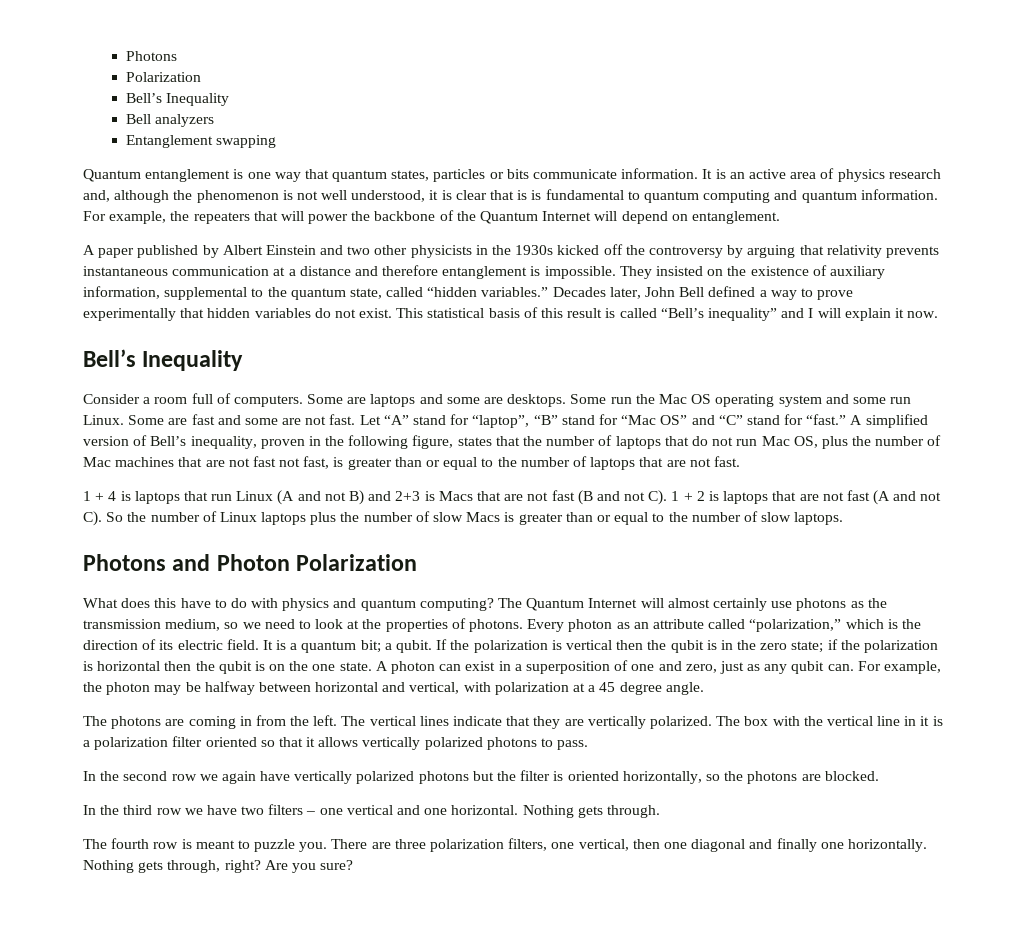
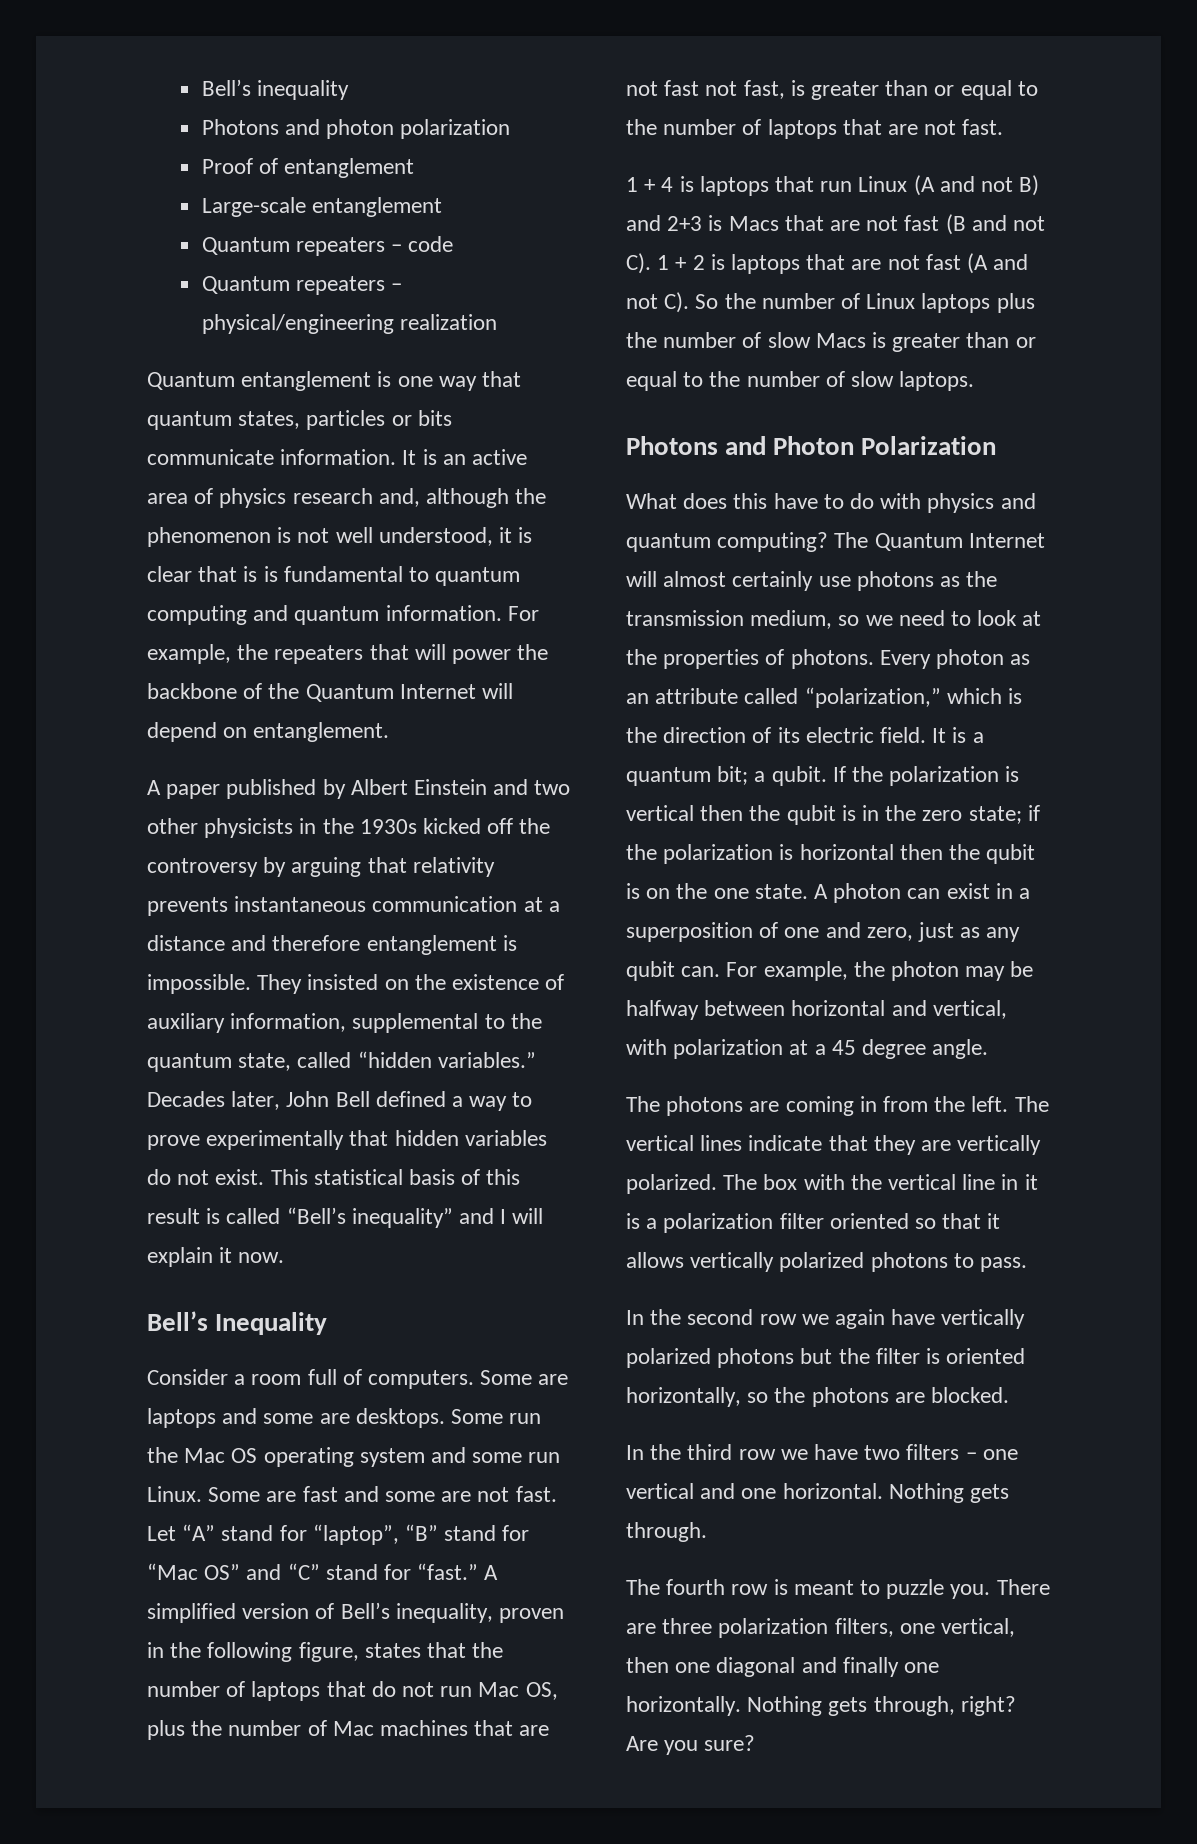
[125,51,177,61] [125,72,201,82] [125,93,230,106] [125,114,215,127] [125,135,277,148] Photons // Polarization // Bell’s Inequality // Bell analyzers // Entanglement swapping -> [201,79,349,100] [201,119,511,139] [201,158,414,178] [201,197,442,217] [201,236,454,256] [201,276,402,295] [201,314,497,334] Bell’s inequality // Photons and photon polarization // Proof of entanglement // Large-scale entanglement // Quantum repeaters – code // Quantum repeaters – physical/engineering realization

